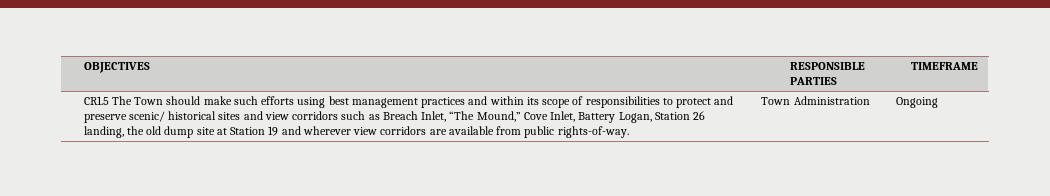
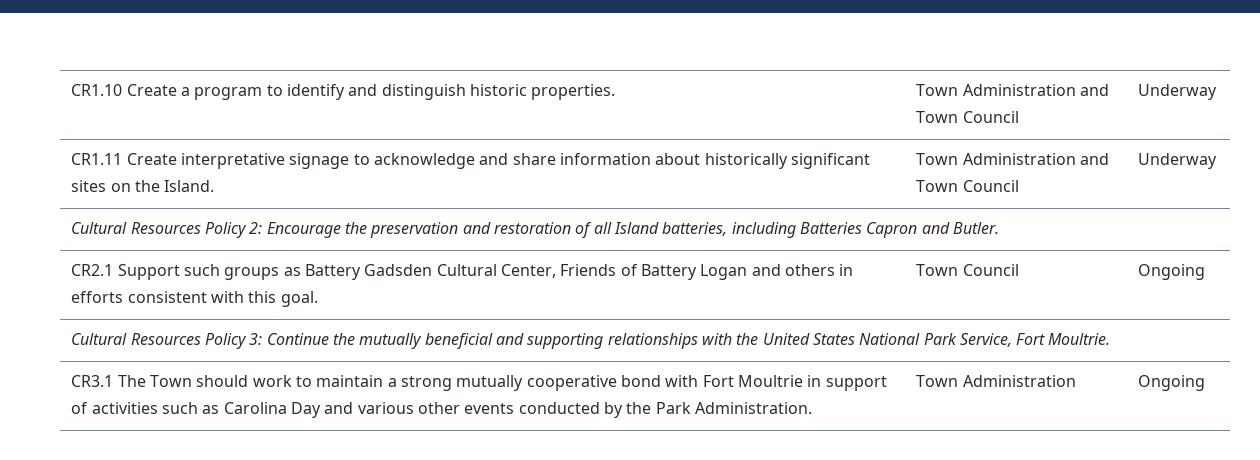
[83,62,150,73] [789,62,865,70] [789,77,837,85] [910,62,978,70] [83,96,734,108] [83,111,705,123] [83,126,629,138] OBJECTIVES | RESPONSIBLE PARTIES | TIMEFRAME // CR1.5 The Town should make such efforts using best management practices and within its scope of responsibilities to protect and preserve scenic/ historical sites and view corridors such as Breach Inlet, “The Mound,” Cove Inlet, Battery Logan, Station 26 landing, the old dump site at Station 19 and wherever view corridors are available from public rights-of-way. -> [71,84,616,100] [916,84,1110,96] [916,111,1019,123] [1138,84,1218,100] [71,153,870,169] [71,180,215,192] [916,153,1110,165] [916,180,1019,192] [1138,153,1218,169] [71,222,999,238] [71,264,854,280] [71,291,318,307] [916,264,1019,276] [1138,264,1206,280] [71,333,1111,349] [71,375,887,391] [71,402,812,418] CR1.10 Create a program to identify and distinguish historic properties. | Town Administration and Town Council | Underway // CR1.11 Create interpretative signage to acknowledge and share information about historically significant sites on the Island. | Town Administration and Town Council | Underway // Cultural Resources Policy 2: Encourage the preservation and restoration of all Island batteries, including Batteries Capron and Butler. // CR2.1 Support such groups as Battery Gadsden Cultural Center, Friends of Battery Logan and others in efforts consistent with this goal. | Town Council | Ongoing // Cultural Resources Policy 3: Continue the mutually beneficial and supporting relationships with the United States National Park Service, Fort Moultrie. // CR3.1 The Town should work to maintain a strong mutually cooperative bond with Fort Moultrie in support of activities such as Carolina Day and various other events conducted by the Park Administration.

